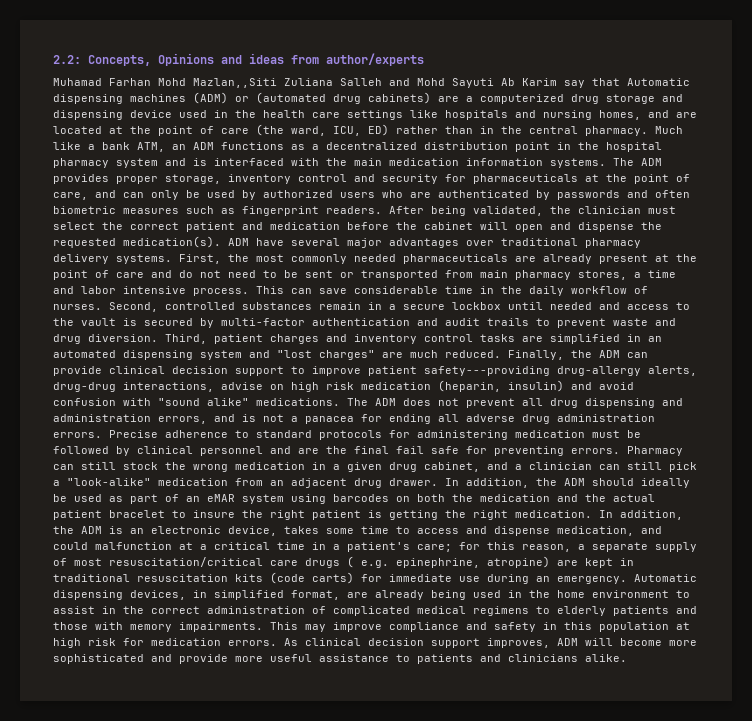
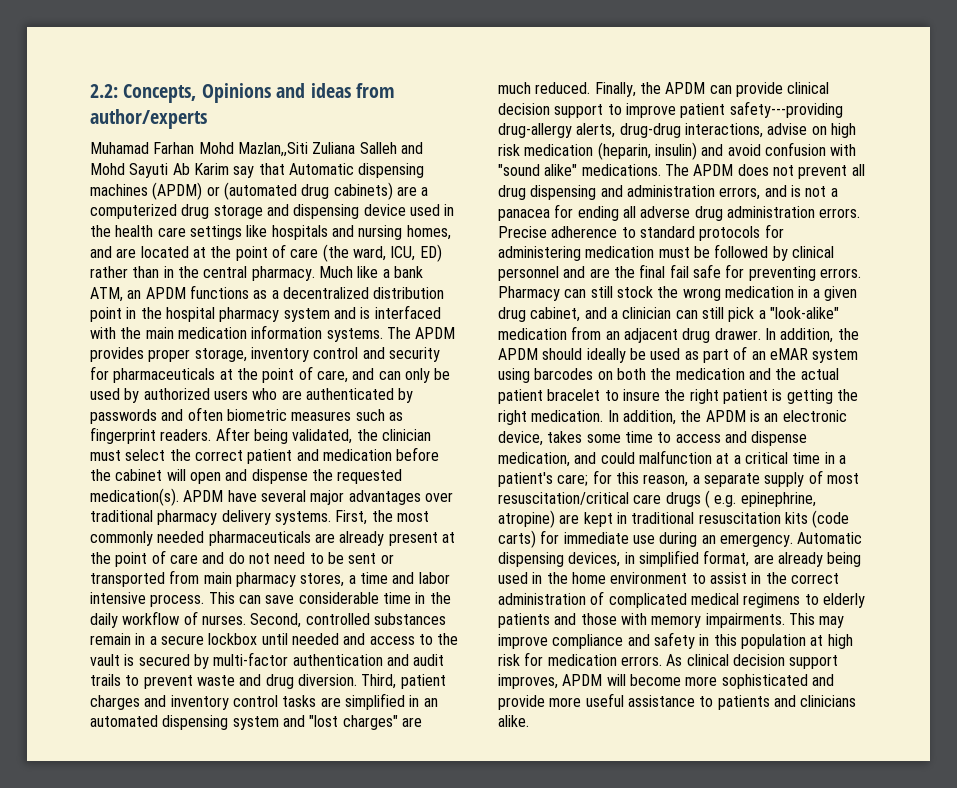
[193,92,228,104] (ADM) -> [152,182,203,200] (APDM)
[193,142,214,150] ADM -> [145,287,186,299] APDM
[641,158,662,166] ADM -> [415,327,456,339] APDM
[228,238,249,246] ADM -> [183,490,224,502] APDM
[599,350,620,358] ADM -> [665,82,706,94] APDM
[375,398,396,406] ADM -> [693,164,734,176] APDM
[564,478,585,486] ADM -> [498,348,538,360] APDM
[81,526,102,534] ADM -> [705,410,746,422] APDM
[557,638,578,646] ADM -> [562,674,603,686] APDM

